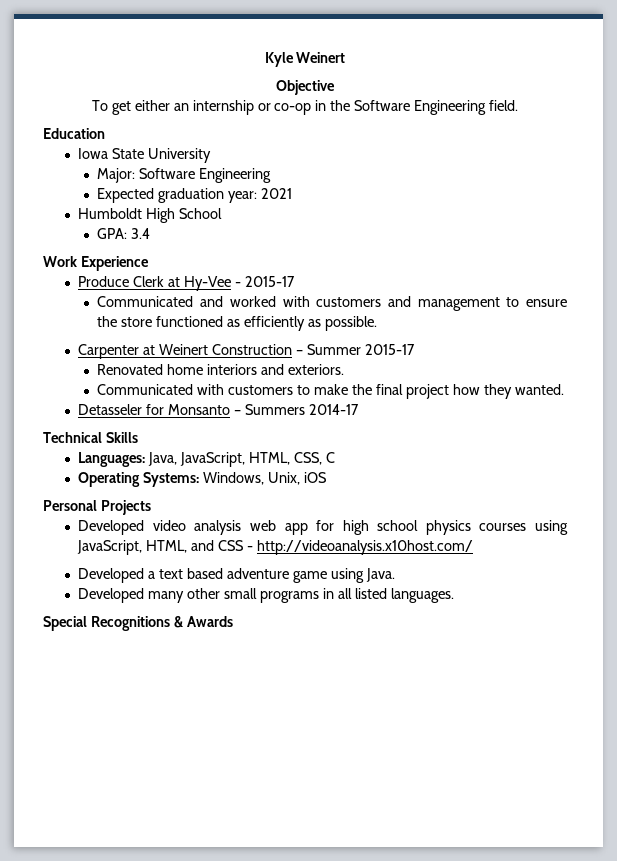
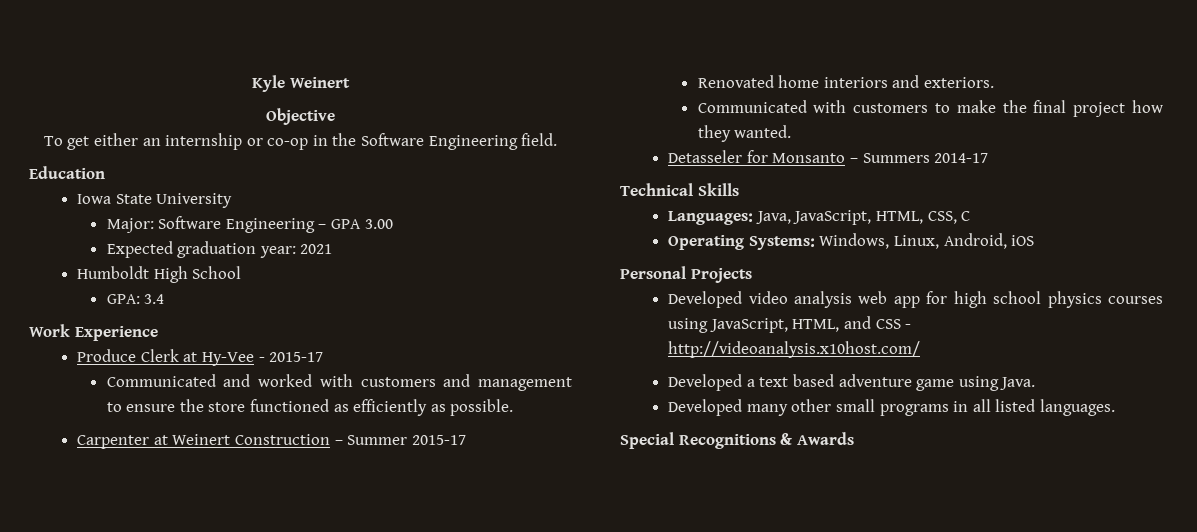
(272, 175) none -> [318,219,393,229] – GPA 3.00
[267,472,300,485] Unix, -> [893,233,1007,249] Linux, Android,

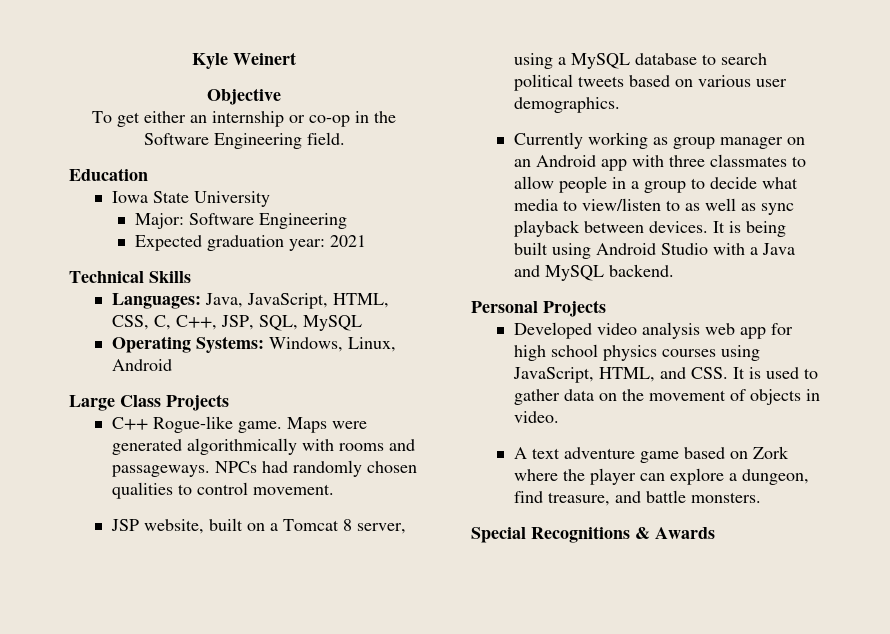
[318,219,393,229] – GPA 3.00 -> (347, 221) none
[77,266,242,283] [106,294,165,304] [29,324,158,341] [77,349,324,366] [106,374,572,391] [106,399,514,416] [77,434,466,449] [697,75,995,88] [697,100,1163,117] [697,125,792,142] [668,150,989,163] // Humboldt High School // GPA: 3.4 // Work Experience // Produce Clerk at Hy-Vee - 2015-17 // Communicated and worked with customers and management to ensure the store functioned as efficiently as possible. // Carpenter at Weinert Construction – Summer 2015-17 // Renovated home interiors and exteriors. // Communicated with customers to make the final project how they wanted. // Detasseler for Monsanto – Summers 2014-17 -> (366, 241) none
[961,211,971,221] C -> [153,315,362,331] C, C++, JSP, SQL, MySQL
[943,233,1035,249] Android, iOS -> [111,359,172,371] [69,394,229,411] [111,416,367,433] [111,438,415,455] [111,460,417,477] [111,482,334,499] [110,518,406,534] [513,53,767,69] [513,74,787,91] [513,97,620,113] [513,132,805,149] [513,154,806,171] [513,176,798,193] [513,198,794,215] [513,220,786,237] [513,242,795,259] [513,264,674,281] Android // Large Class Projects // C++ Rogue-like game. Maps were generated algorithmically with rooms and passageways. NPCs had randomly chosen qualities to control movement. // JSP website, built on a Tomcat 8 server, using a MySQL database to search political tweets based on various user demographics. // Currently working as group manager on an Android app with three classmates to allow people in a group to decide what media to view/listen to as well as sync playback between devices. It is being built using Android Studio with a Java and MySQL backend.
[875,319,912,329] [668,341,921,358] [668,374,1036,391] [668,399,1115,416] CSS - http://videoanalysis.x10host.com/ // Developed a text based adventure game using Java. // Developed many other small programs in all listed languages. -> [690,367,818,379] [513,389,820,405] [513,411,559,423] [513,446,789,463] [513,468,809,485] [513,490,761,506] CSS. It is used to gather data on the movement of objects in video. // A text adventure game based on Zork where the player can explore a dungeon, find treasure, and battle monsters.

